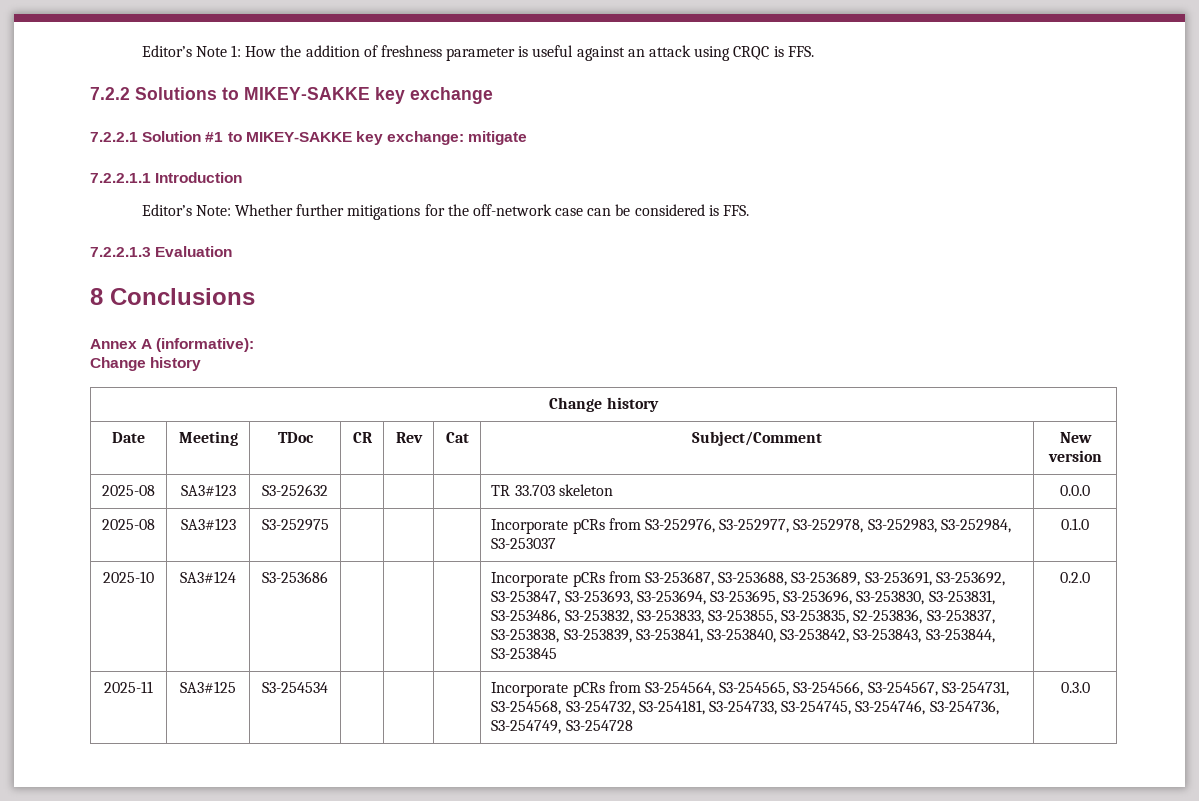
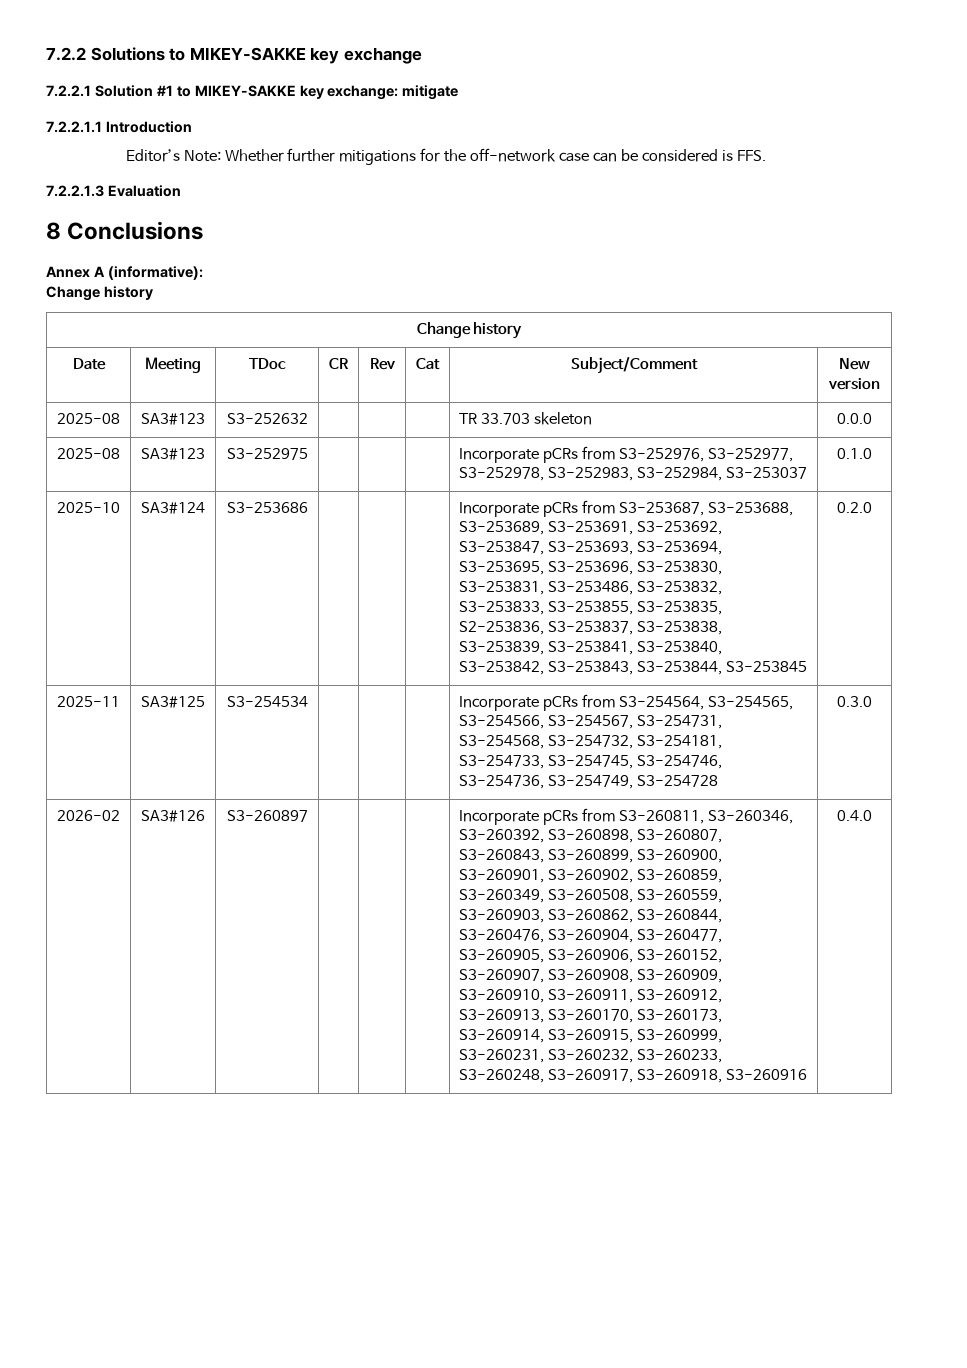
[141,45,814,61] Editor’s Note 1: How the addition of freshness parameter is useful against an attack using CRQC is FFS. // -> (46, 54) none
(1090, 687) none -> [57,810,120,821] [141,810,205,822] [226,810,308,822] [459,808,793,825] [459,829,723,843] [459,849,723,863] [459,869,723,883] [459,889,723,903] [459,909,723,923] [459,929,723,943] [459,949,723,963] [459,969,723,983] [459,989,723,1003] [459,1009,723,1023] [459,1029,723,1043] [459,1049,723,1063] [459,1069,807,1083] [837,810,872,821] // 2026-02 | SA3#126 | S3-260897 | | | | Incorporate pCRs from S3-260811, S3-260346, S3-260392, S3-260898, S3-260807, S3-260843, S3-260899, S3-260900, S3-260901, S3-260902, S3-260859, S3-260349, S3-260508, S3-260559, S3-260903, S3-260862, S3-260844, S3-260476, S3-260904, S3-260477, S3-260905, S3-260906, S3-260152, S3-260907, S3-260908, S3-260909, S3-260910, S3-260911, S3-260912, S3-260913, S3-260170, S3-260173, S3-260914, S3-260915, S3-260999, S3-260231, S3-260232, S3-260233, S3-260248, S3-260917, S3-260918, S3-260916 | 0.4.0

